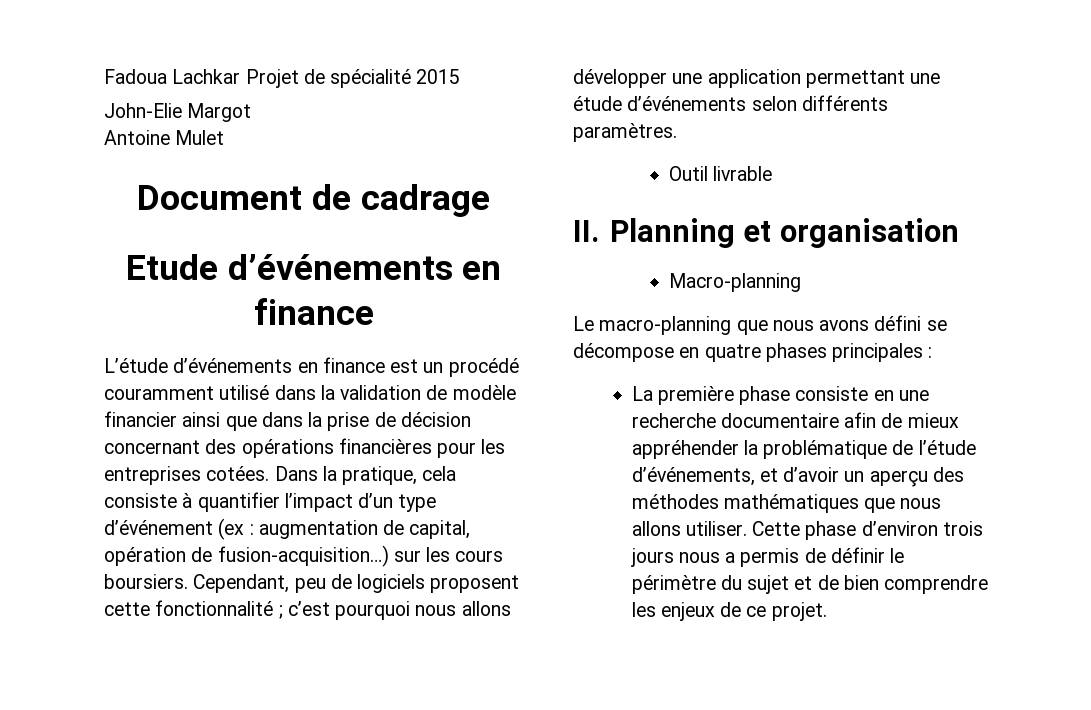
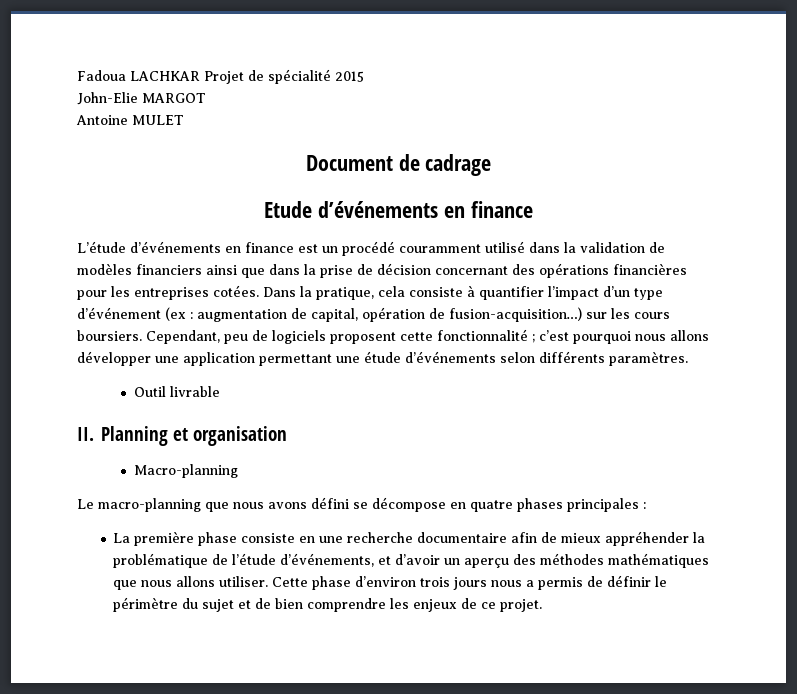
[172,69,241,84] Lachkar -> [130,71,200,81] LACHKAR
[187,103,252,122] Margot -> [142,93,206,103] MARGOT
[175,130,225,145] Mulet -> [132,115,184,125] MULET
[452,385,516,400] [104,411,177,427] modèle financier -> [77,263,202,275] modèles financiers

